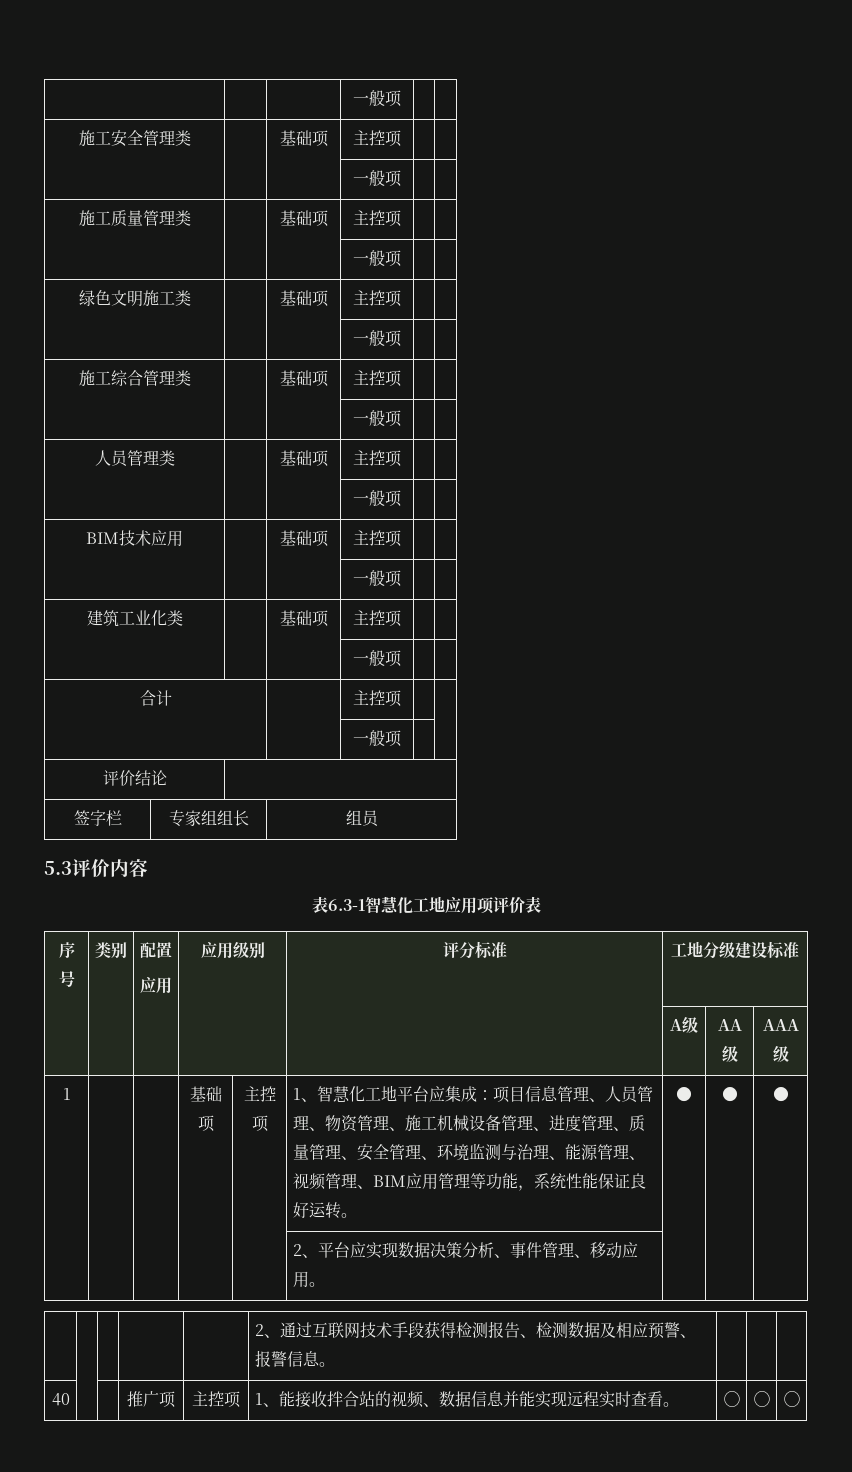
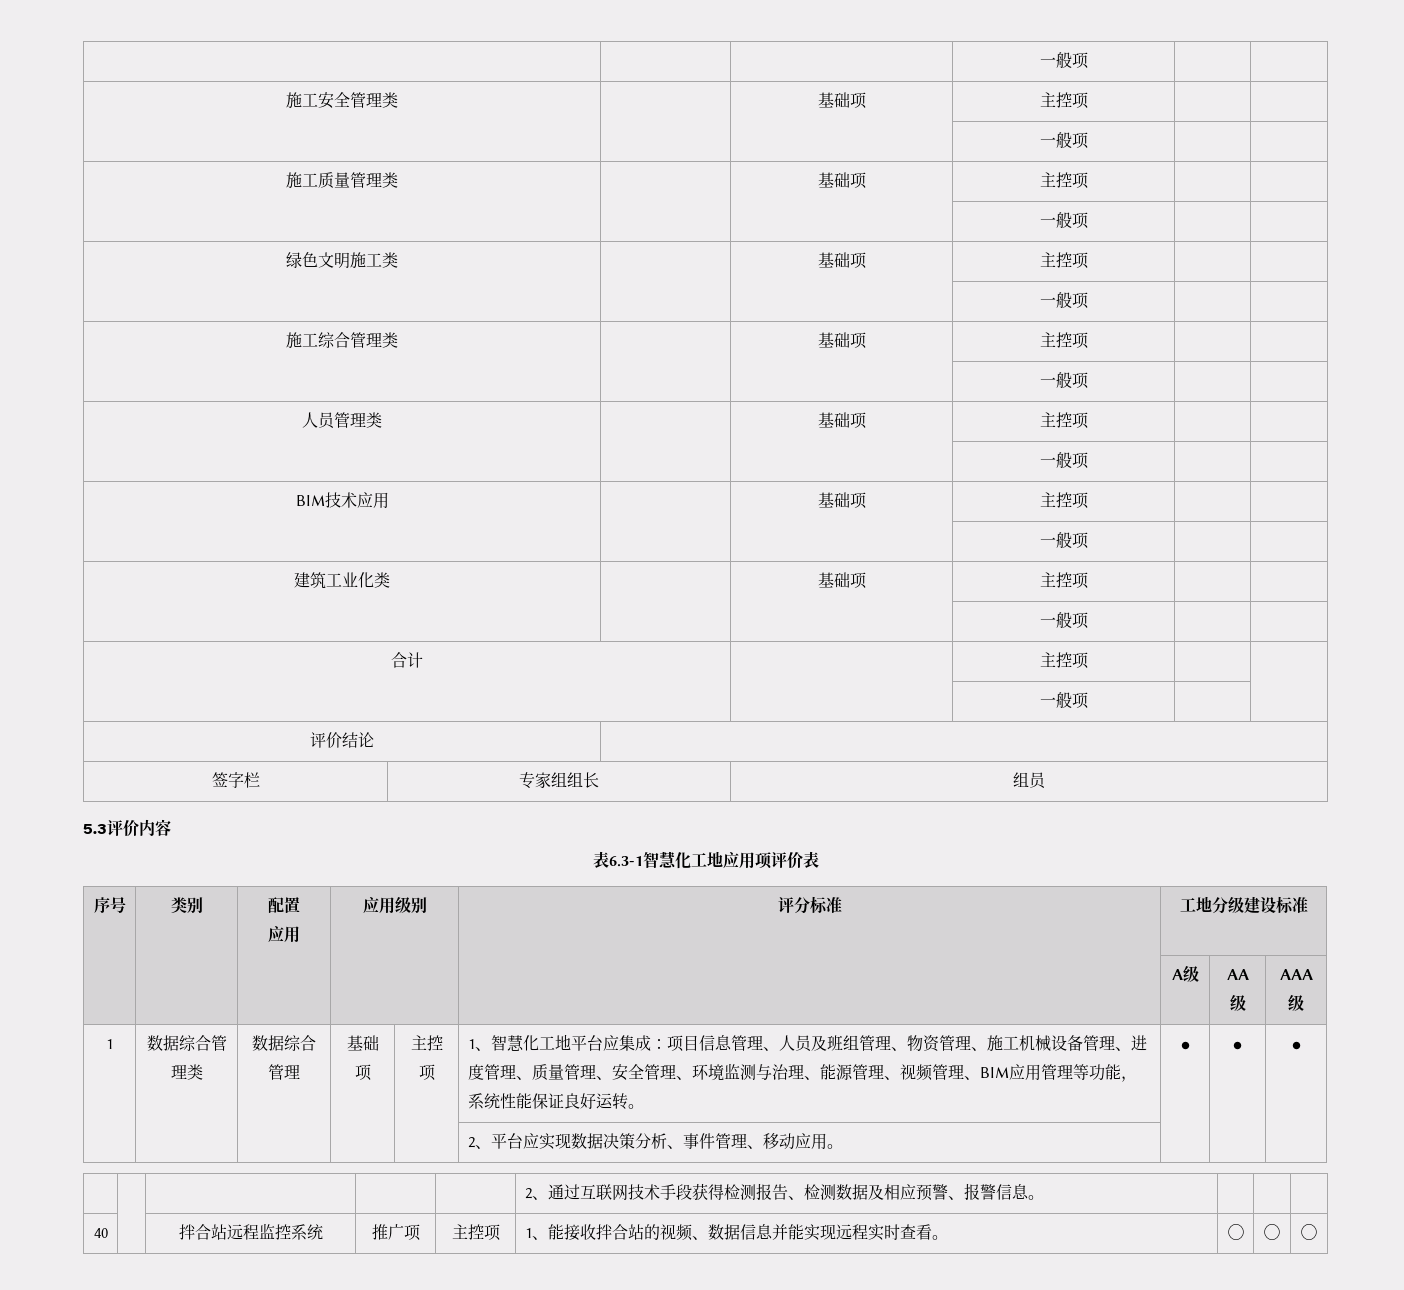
(71, 1094) | -> [146,1035,227,1051] [170,1064,203,1080] [252,1035,316,1051] [268,1064,300,1080] 数据综合管理类 | 数据综合管理
(638, 1094) none -> [810,1035,859,1051] 及班组
(70, 1399) none -> [178,1223,323,1240] 拌合站远程监控系统

